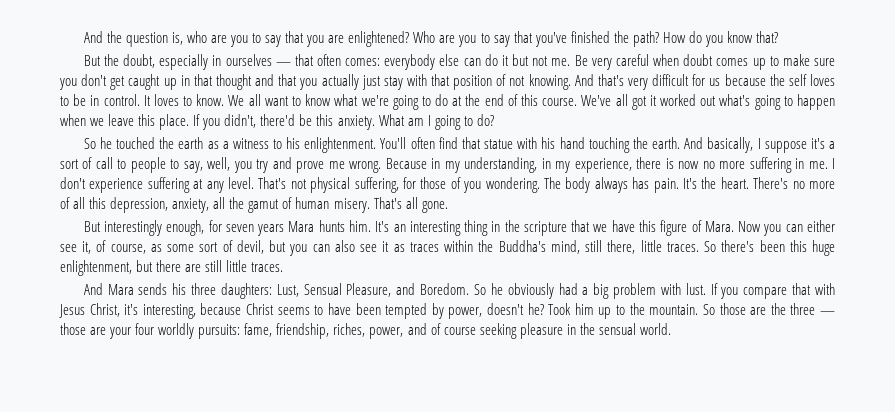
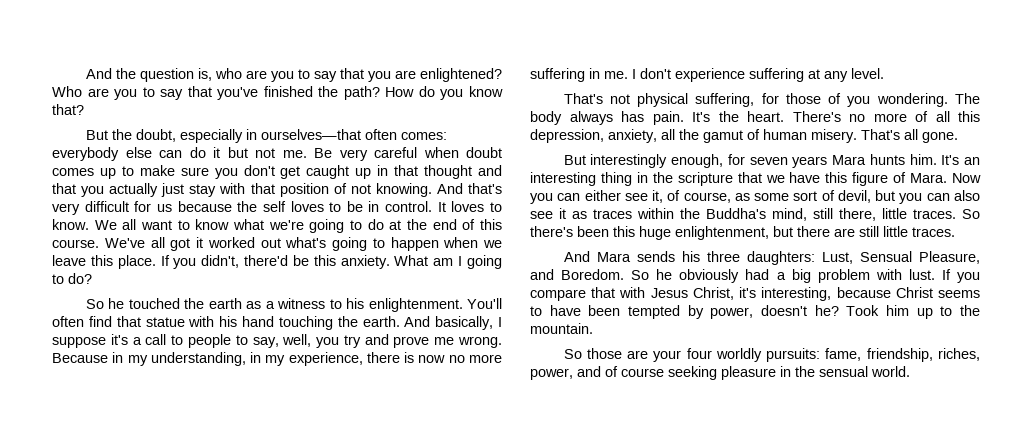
[225,54,314,66] ourselves — that -> [260,129,361,140] ourselves—that
[60,157,93,169] sort of -> (142, 341) none
(255, 183) none -> (884, 73) //
(699, 309) none -> (593, 328) //
[770,303,836,315] [60,323,107,335] the three — those are -> (649, 354) none

